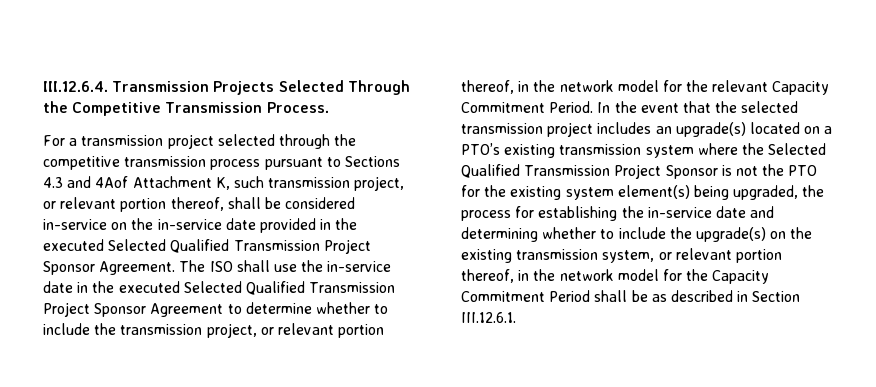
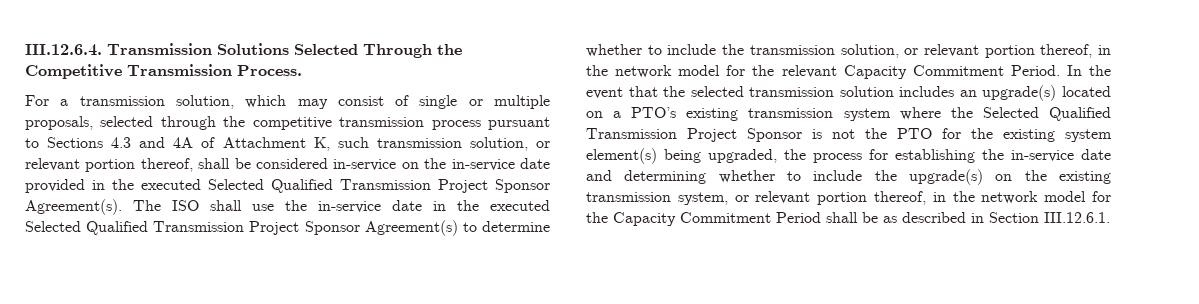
[213,81,275,95] Projects -> [217,43,289,55] Solutions
[167,134,214,149] project -> [175,95,551,109] [25,116,93,130] solution, which may consist of single or multiple proposals,
[95,176,129,188] 4Aof -> [173,137,216,148] 4A of
[354,176,405,191] project, -> [469,137,528,151] solution,
[99,261,176,275] Agreement. -> [25,199,122,215] Agreement(s).
[150,303,224,317] Agreement -> [364,220,458,236] Agreement(s)
[206,323,257,338] project, -> [840,44,899,58] solution,
[547,122,594,137] project -> [839,86,894,97] solution

